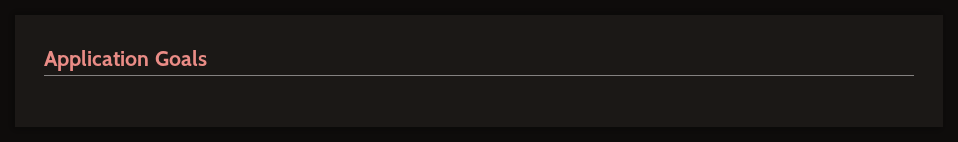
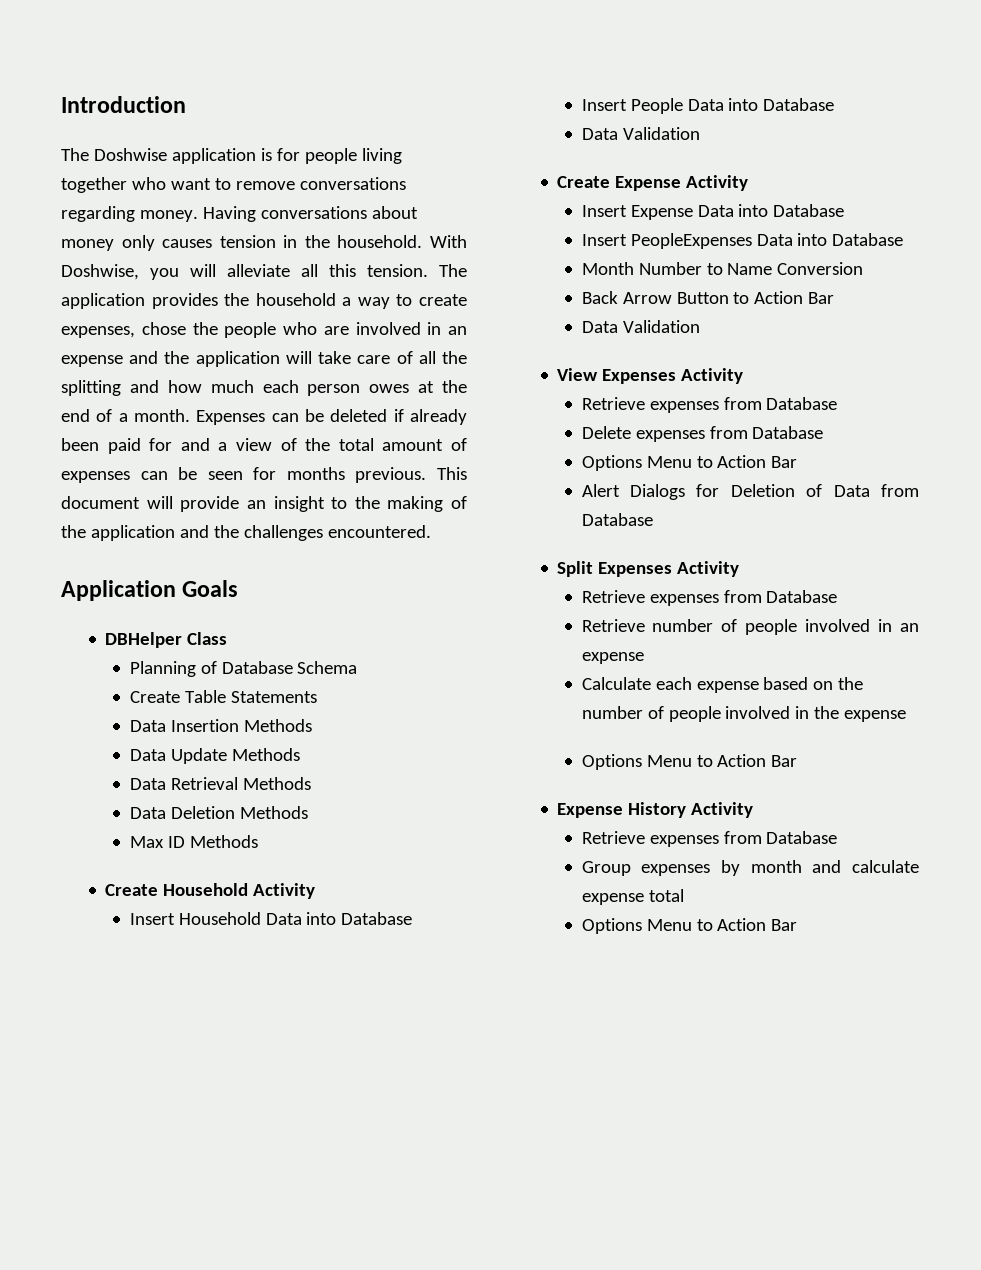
[44,50,207,71] Application Goals -> [61,96,186,113] [61,148,402,164] [61,177,406,193] [61,206,418,222] [61,235,467,251] [61,264,467,280] [61,293,467,309] [61,322,467,338] [61,351,468,367] [61,380,467,396] [61,409,467,425] [61,438,467,454] [61,467,467,483] [61,496,467,512] [61,525,431,541] [61,580,239,601] [105,632,228,648] [129,661,358,677] [129,690,317,703] [129,719,312,732] [129,748,300,764] [129,777,311,790] [129,806,308,819] [129,835,258,848] [105,883,316,899] [129,912,413,925] [581,98,835,114] [581,127,700,140] [557,175,749,191] [581,204,845,220] [581,233,904,249] [581,262,864,275] [581,291,835,304] [581,320,700,333] [557,368,744,384] [581,397,838,413] [581,426,824,442] [581,455,798,471] [581,484,919,500] [581,513,653,526] [557,561,740,577] [581,590,838,606] [581,619,919,635] [581,652,644,664] [581,677,864,693] [581,706,907,722] [581,754,798,770] [557,802,754,818] [581,831,838,847] [581,860,919,876] [581,889,684,905] [581,918,798,934] Introduction // The Doshwise application is for people living together who want to remove conversations regarding money. Having conversations about money only causes tension in the household. With Doshwise, you will alleviate all this tension. The application provides the household a way to create expenses, chose the people who are involved in an expense and the application will take care of all the splitting and how much each person owes at the end of a month. Expenses can be deleted if already been paid for and a view of the total amount of expenses can be seen for months previous. This document will provide an insight to the making of the application and the challenges encountered. // Application Goals // DBHelper Class // Planning of Database Schema // Create Table Statements // Data Insertion Methods // Data Update Methods // Data Retrieval Methods // Data Deletion Methods // Max ID Methods // Create Household Activity // Insert Household Data into Database // Insert People Data into Database // Data Validation // Create Expense Activity // Insert Expense Data into Database // Insert PeopleExpenses Data into Database // Month Number to Name Conversion // Back Arrow Button to Action Bar // Data Validation // View Expenses Activity // Retrieve expenses from Database // Delete expenses from Database // Options Menu to Action Bar // Alert Dialogs for Deletion of Data from Database // Split Expenses Activity // Retrieve expenses from Database // Retrieve number of people involved in an expense // Calculate each expense based on the number of people involved in the expense // Options Menu to Action Bar // Expense History Activity // Retrieve expenses from Database // Group expenses by month and calculate expense total // Options Menu to Action Bar

